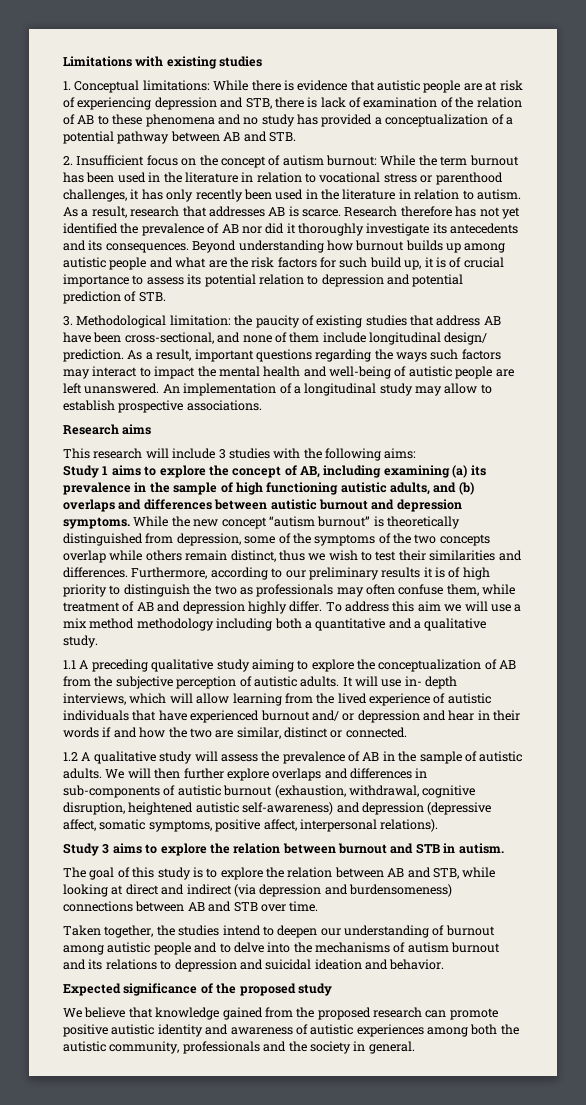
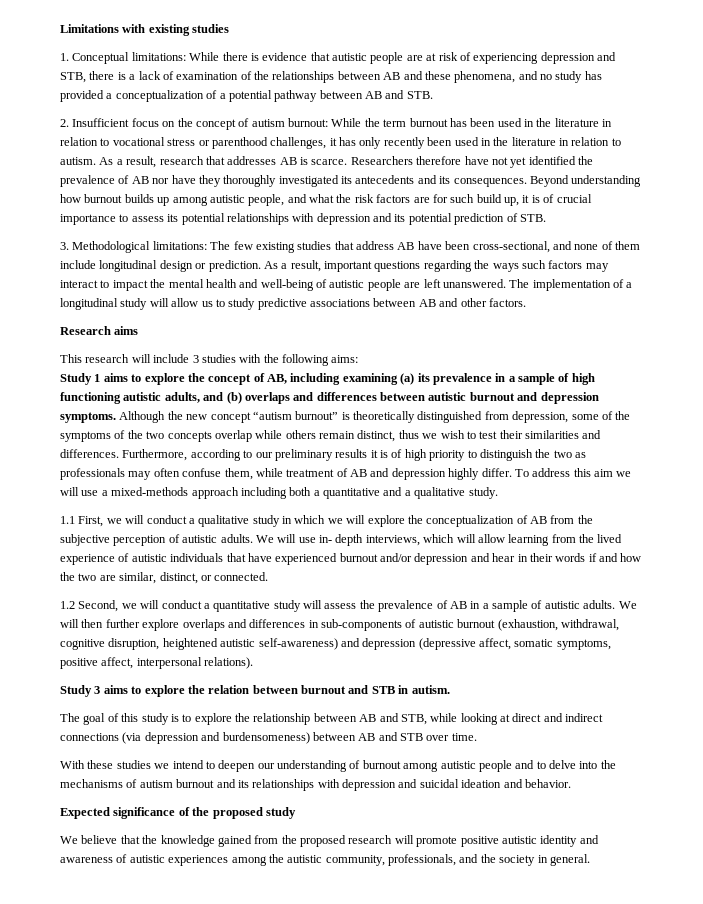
(318, 102) none -> [129,74,136,80] a
[476,97,522,108] [63,114,215,127] relation of AB to these phenomena -> [272,71,516,83] relationships between AB and these phenomena,
[344,206,477,217] Research therefore has -> [350,156,489,165] Researchers therefore have
[265,223,430,236] did it thoroughly investigate -> [171,175,339,187] have they thoroughly investigated
[109,257,147,270] people -> [248,194,285,206] people,
[208,260,227,268] are -> (334, 198) none
(317, 262) none -> [413,197,430,203] are
[258,274,410,287] relation to depression and -> [226,213,406,225] relationships with depression and its
[169,315,314,328] limitation: the paucity of -> [152,241,253,250] limitations: The few
[444,332,488,345] design/ -> [159,260,207,272] design or
[162,384,180,393] An -> [509,279,530,288] The
[415,383,492,396] [63,400,262,413] may allow to establish prospective associations. -> [149,298,526,310] will allow us to study predictive associations between AB and other factors.
[149,482,170,493] the -> [508,376,516,382] a
[133,516,169,527] While -> [119,411,166,423] Although
[63,618,214,631] mix method methodology -> [111,487,239,499] mixed-methods approach
[79,659,309,672] A preceding qualitative study aiming to -> [78,515,366,527] First, we will conduct a qualitative study in which we will
[342,677,353,687] It -> [255,535,274,543] We
[311,710,355,721] and/ or -> [380,553,412,562] and/or
[284,727,328,738] distinct -> [159,572,198,584] distinct,
[81,751,156,764] A qualitative -> [78,600,271,612] Second, we will conduct a quantitative
[398,751,417,762] the -> [482,603,489,609] a
[287,867,333,878] relation -> [253,713,311,725] relationship
(232, 889) none -> [60,733,119,741] connections
[63,901,133,912] connections -> (310, 738) none
[63,925,220,938] Taken together, the studies -> [60,760,170,769] With these studies we
[105,959,172,970] relations to -> [252,779,340,791] relationships with
(153, 1012) none -> [142,835,158,844] the
[425,1010,447,1018] can -> [394,835,414,844] will
[470,1024,498,1035] both -> (267, 861) none
[182,1041,260,1054] professionals -> [388,854,456,866] professionals,

